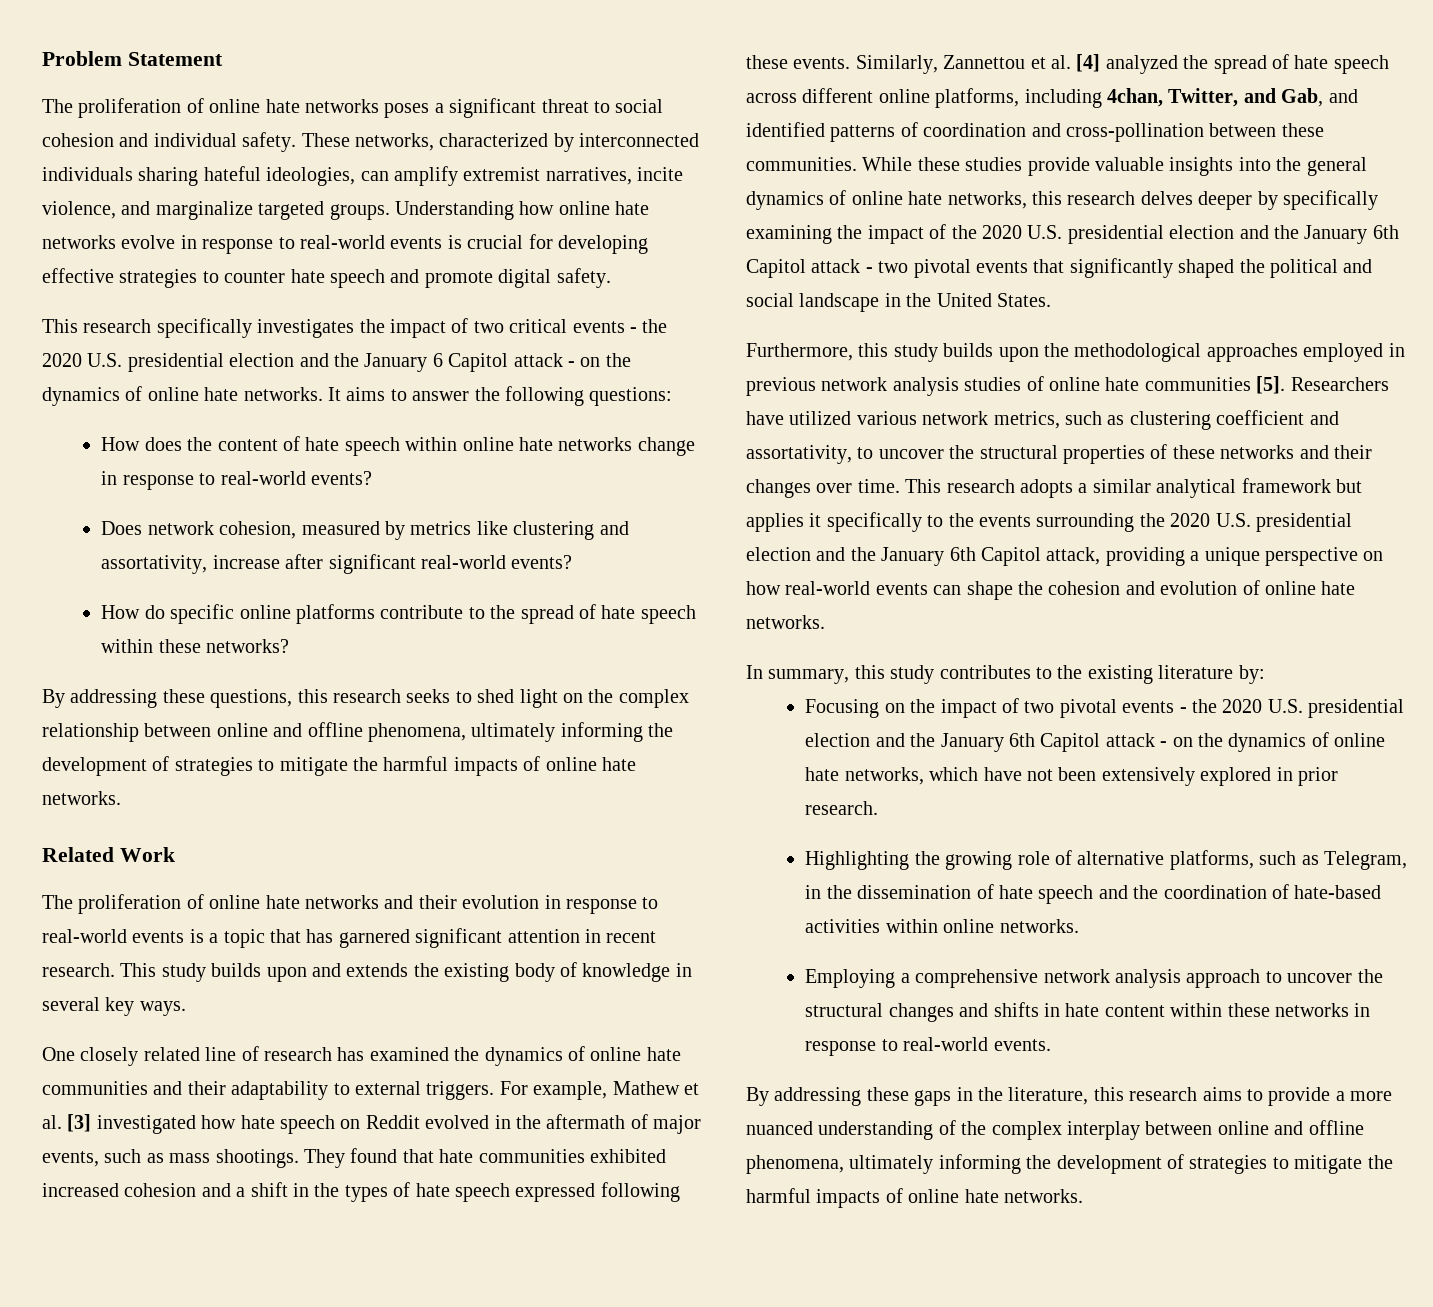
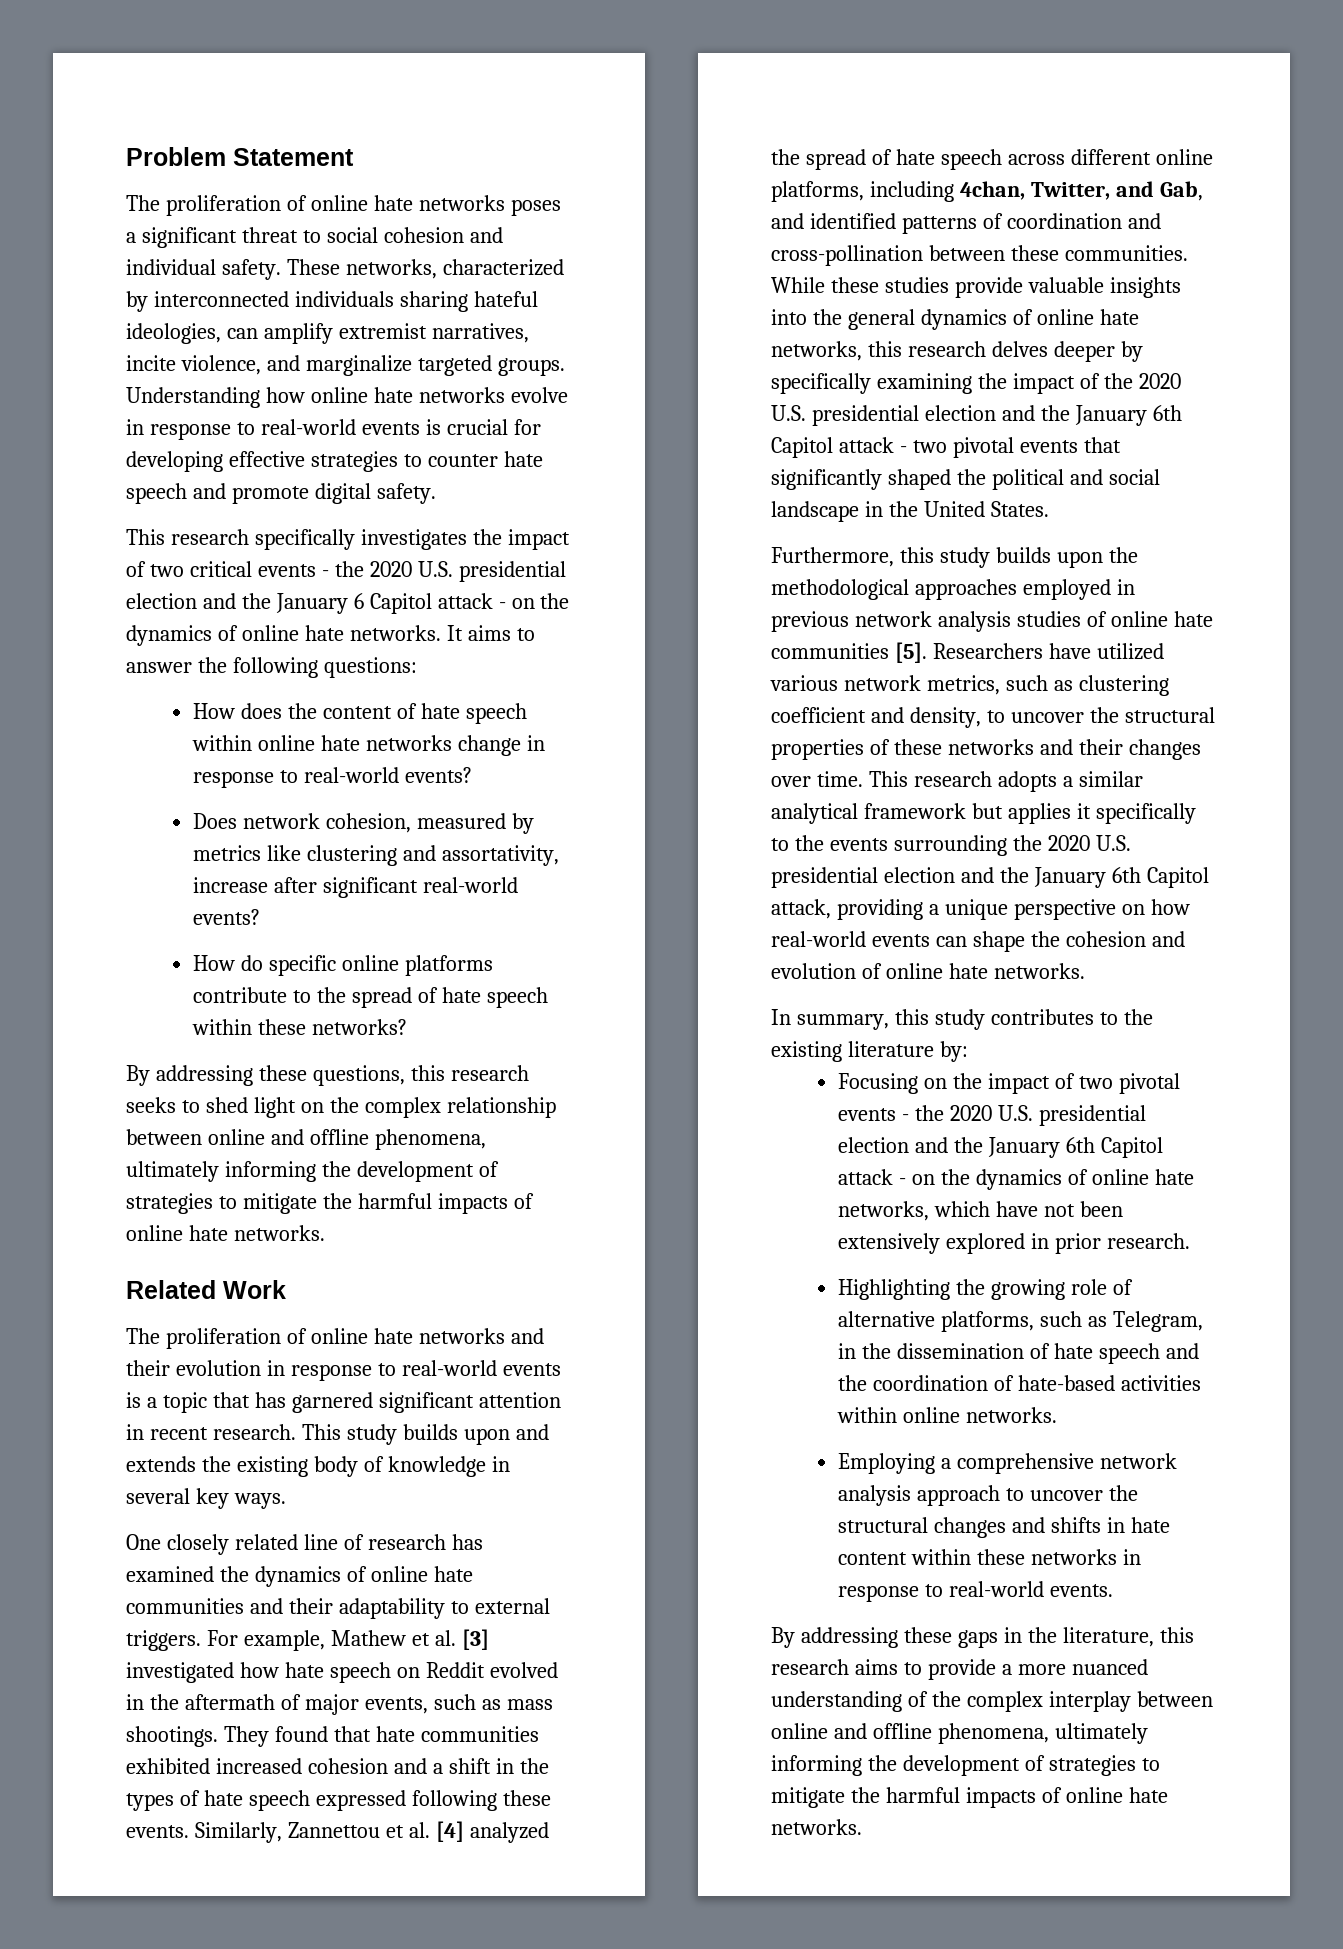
[746,445,852,464] assortativity, -> [909,707,981,728] density,

